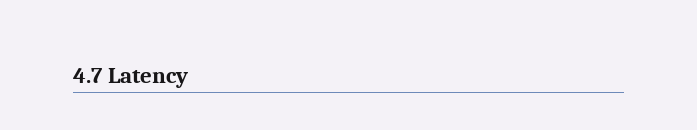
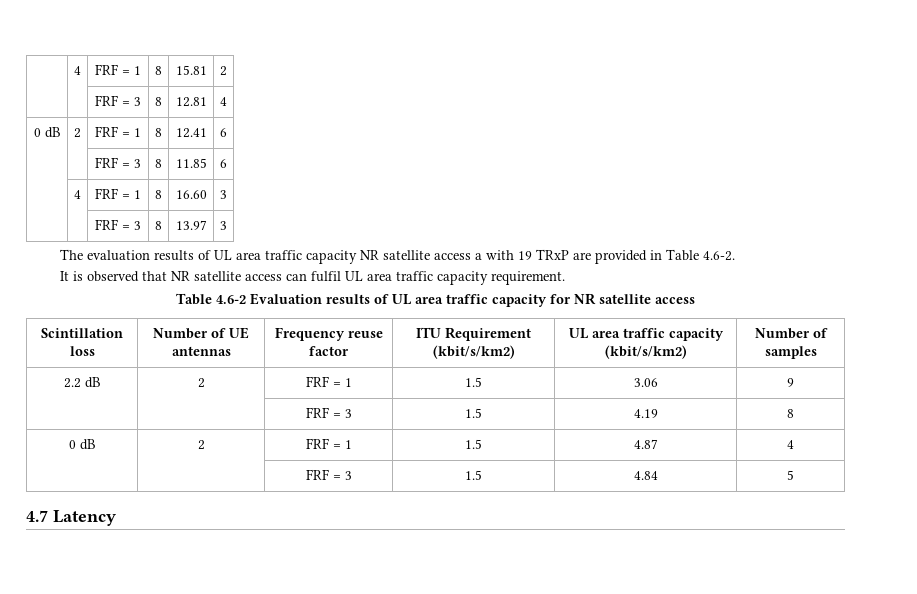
(73, 75) none -> [74,66,81,75] [95,64,141,75] [155,66,162,75] [175,65,207,75] [220,66,227,76] [95,95,141,106] [155,97,162,106] [175,97,207,107] [220,97,227,106] [33,127,61,138] [74,128,81,138] [95,126,141,137] [155,128,162,137] [175,128,207,138] [220,128,227,137] [95,157,141,168] [155,159,162,168] [175,158,207,168] [220,159,227,168] [74,190,81,199] [95,188,141,199] [155,190,162,199] [175,190,207,199] [220,190,227,199] [95,219,141,230] [155,221,162,230] [175,220,207,230] [220,221,227,230] [60,249,736,264] [60,271,566,285] [176,293,695,307] [41,328,123,338] [69,346,95,356] [153,327,250,339] [171,346,231,356] [274,327,383,341] [309,346,349,356] [416,327,531,341] [432,345,515,359] [568,328,724,341] [604,345,687,359] [754,328,828,339] [764,346,817,359] [63,377,101,388] [197,378,205,388] [305,376,352,387] [465,377,482,387] [633,378,658,387] [787,378,794,387] [305,407,352,418] [465,408,482,418] [633,409,658,418] [787,409,794,418] [68,439,96,450] [197,440,205,450] [305,438,352,449] [465,439,482,449] [633,439,658,449] [787,440,794,449] [305,469,352,480] [465,470,482,480] [633,471,658,480] [787,470,794,480] | 4 | FRF = 1 | 8 | 15.81 | 2 // | | FRF = 3 | 8 | 12.81 | 4 // 0 dB | 2 | FRF = 1 | 8 | 12.41 | 6 // | | FRF = 3 | 8 | 11.85 | 6 // | 4 | FRF = 1 | 8 | 16.60 | 3 // | | FRF = 3 | 8 | 13.97 | 3 // The evaluation results of UL area traffic capacity NR satellite access a with 19 TRxP are provided in Table 4.6-2. // It is observed that NR satellite access can fulfil UL area traffic capacity requirement. // Table 4.6-2 Evaluation results of UL area traffic capacity for NR satellite access // Scintillation loss | Number of UE antennas | Frequency reuse factor | ITU Requirement (kbit/s/km2) | UL area traffic capacity (kbit/s/km2) | Number of samples // 2.2 dB | 2 | FRF = 1 | 1.5 | 3.06 | 9 // | | FRF = 3 | 1.5 | 4.19 | 8 // 0 dB | 2 | FRF = 1 | 1.5 | 4.87 | 4 // | | FRF = 3 | 1.5 | 4.84 | 5 //

